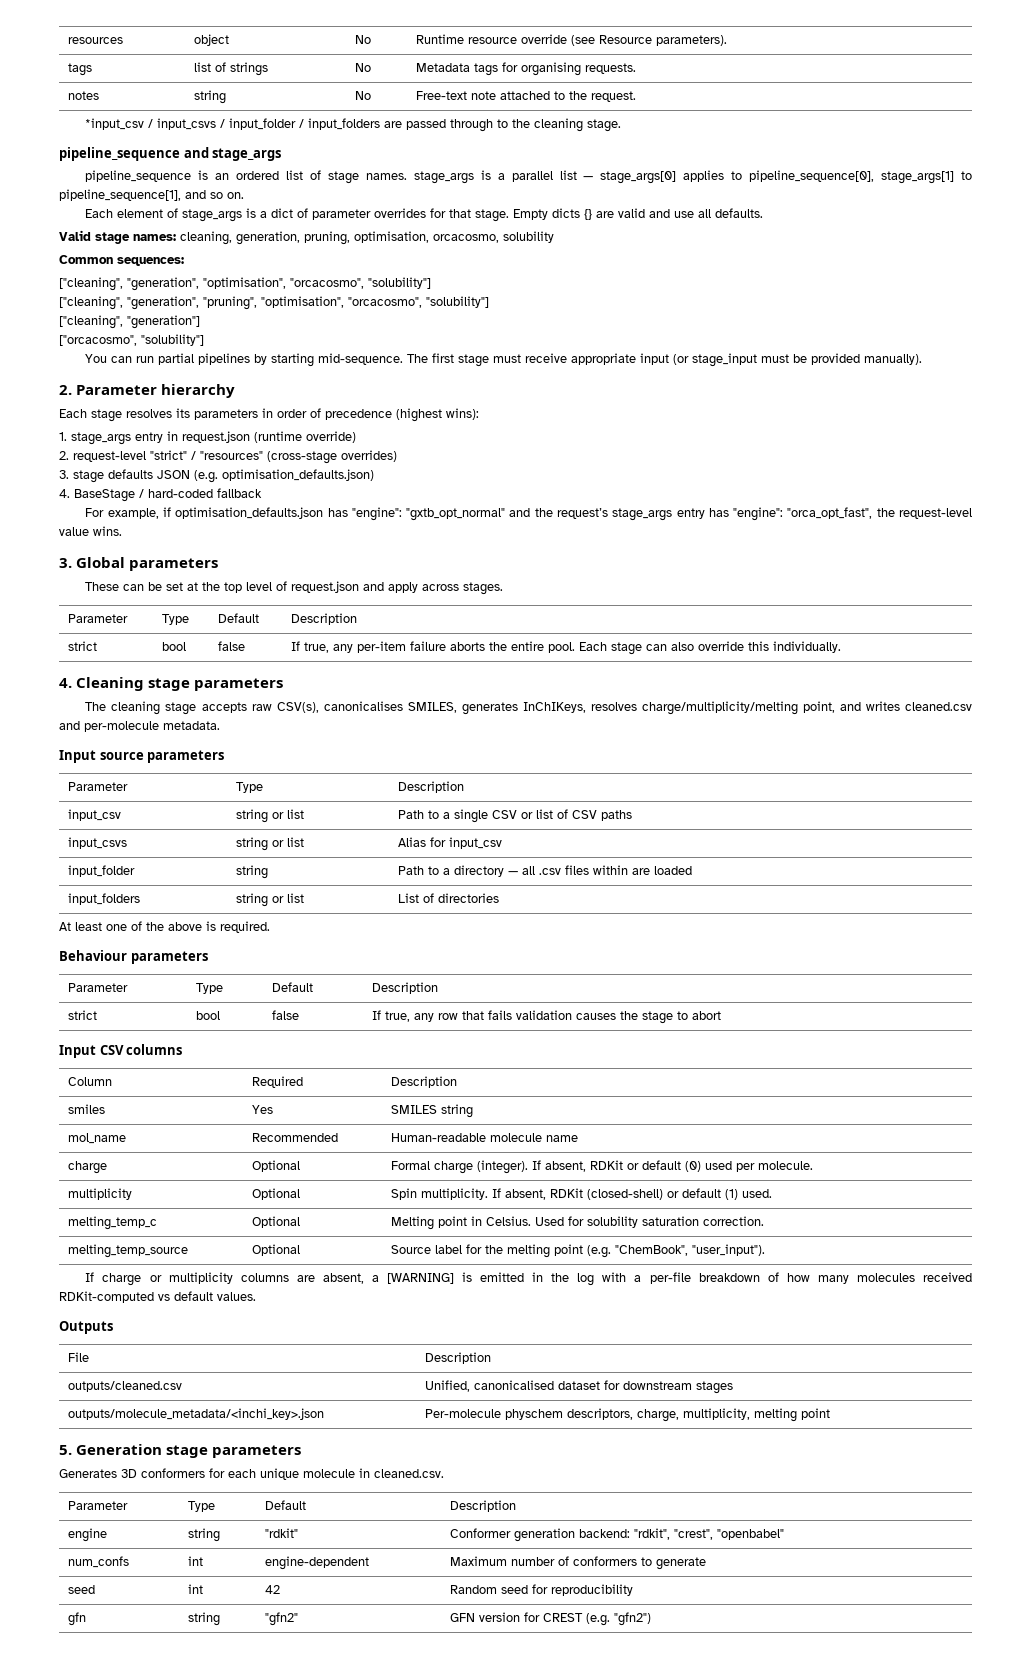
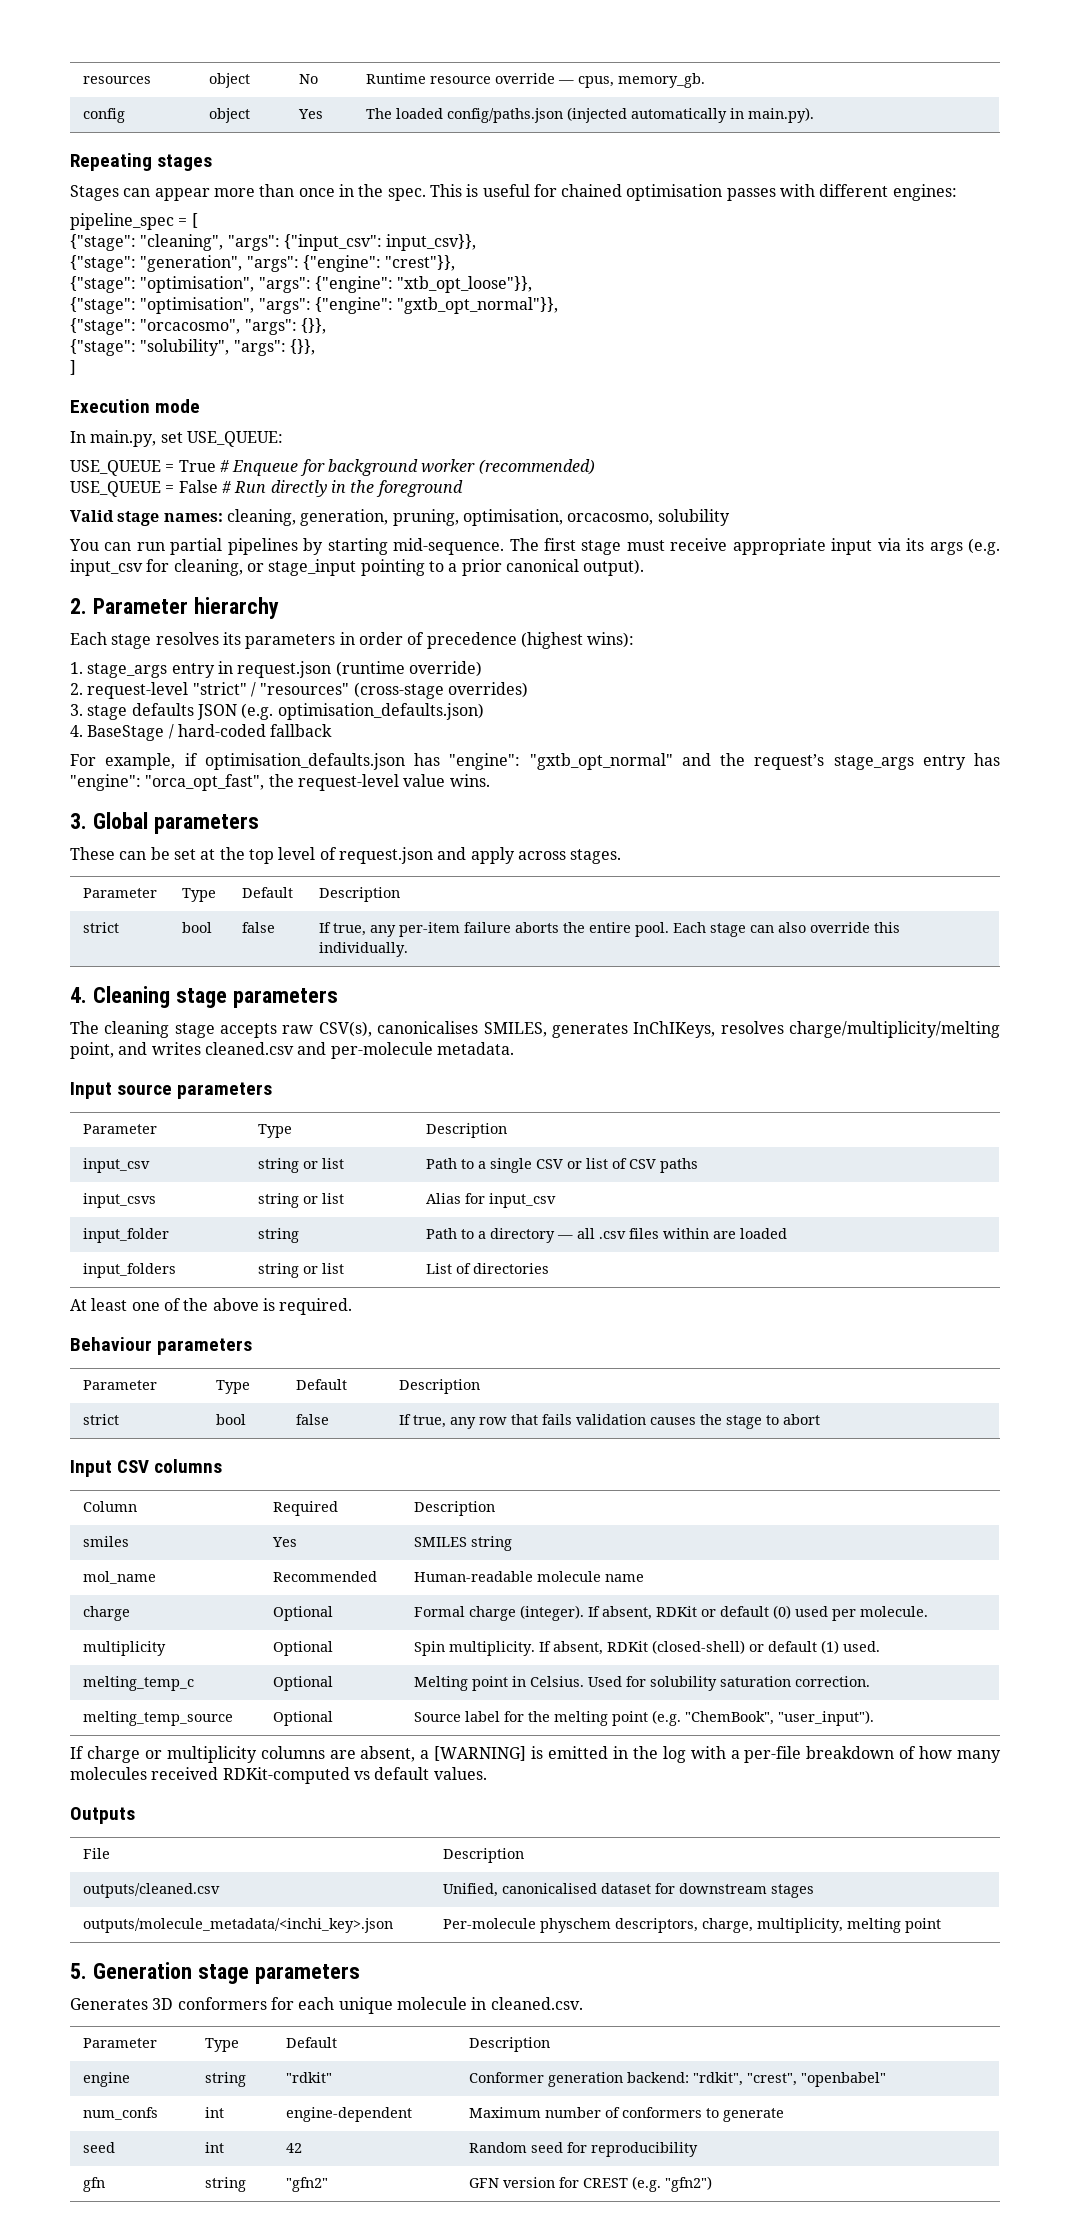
[571,35,728,46] [68,63,93,76] [194,62,269,76] [355,63,372,72] [416,62,637,76] [68,91,100,100] [194,90,227,104] [355,91,372,100] [416,91,637,102] [85,118,622,132] [59,147,282,161] [85,170,972,184] [59,189,244,201] [85,208,764,222] (see Resource parameters). // tags | list of strings | No | Metadata tags for organising requests. // notes | string | No | Free-text note attached to the request. // *input_csv / input_csvs / input_folder / input_folders are passed through to the cleaning stage. // pipeline_sequence and stage_args // pipeline_sequence is an ordered list of stage names. stage_args is a parallel list — stage_args[0] applies to pipeline_sequence[0], stage_args[1] to pipeline_sequence[1], and so on. // Each element of stage_args is a dict of parameter overrides for that stage. Empty dicts {} are valid and use all defaults. -> [557,73,705,88] [82,108,125,123] [208,108,250,123] [297,109,323,119] [365,107,814,123] [70,153,213,171] [70,184,957,201] [70,213,198,230] [70,234,477,251] [70,255,456,272] [70,276,533,293] [70,297,559,314] [70,318,326,335] [70,339,315,356] [70,360,76,375] [70,399,201,413] [70,430,283,447] [70,459,595,476] [70,480,463,497] — cpus, memory_gb. // config | object | Yes | The loaded config/paths.json (injected automatically in main.py). // Repeating stages // Stages can appear more than once in the spec. This is useful for chained optimisation passes with different engines: // pipeline_spec = [ // {"stage": "cleaning", "args": {"input_csv": input_csv}}, // {"stage": "generation", "args": {"engine": "crest"}}, // {"stage": "optimisation", "args": {"engine": "xtb_opt_loose"}}, // {"stage": "optimisation", "args": {"engine": "gxtb_opt_normal"}}, // {"stage": "orcacosmo", "args": {}}, // {"stage": "solubility", "args": {}}, // ] // Execution mode // In main.py, set USE_QUEUE: // USE_QUEUE = True # Enqueue for background worker (recommended) // USE_QUEUE = False # Run directly in the foreground
[59,255,184,266] [59,277,431,291] [59,296,489,310] [59,315,200,329] [59,334,204,346] // Common sequences: // ["cleaning", "generation", "optimisation", "orcacosmo", "solubility"] // ["cleaning", "generation", "pruning", "optimisation", "orcacosmo", "solubility"] // ["cleaning", "generation"] // ["orcacosmo", "solubility"] -> (730, 517) none
[673,353,923,367] (or stage_input must be provided manually). -> [877,538,1001,555] [70,559,645,576] via its args (e.g. input_csv for cleaning, or stage_input pointing to a prior canonical output).

